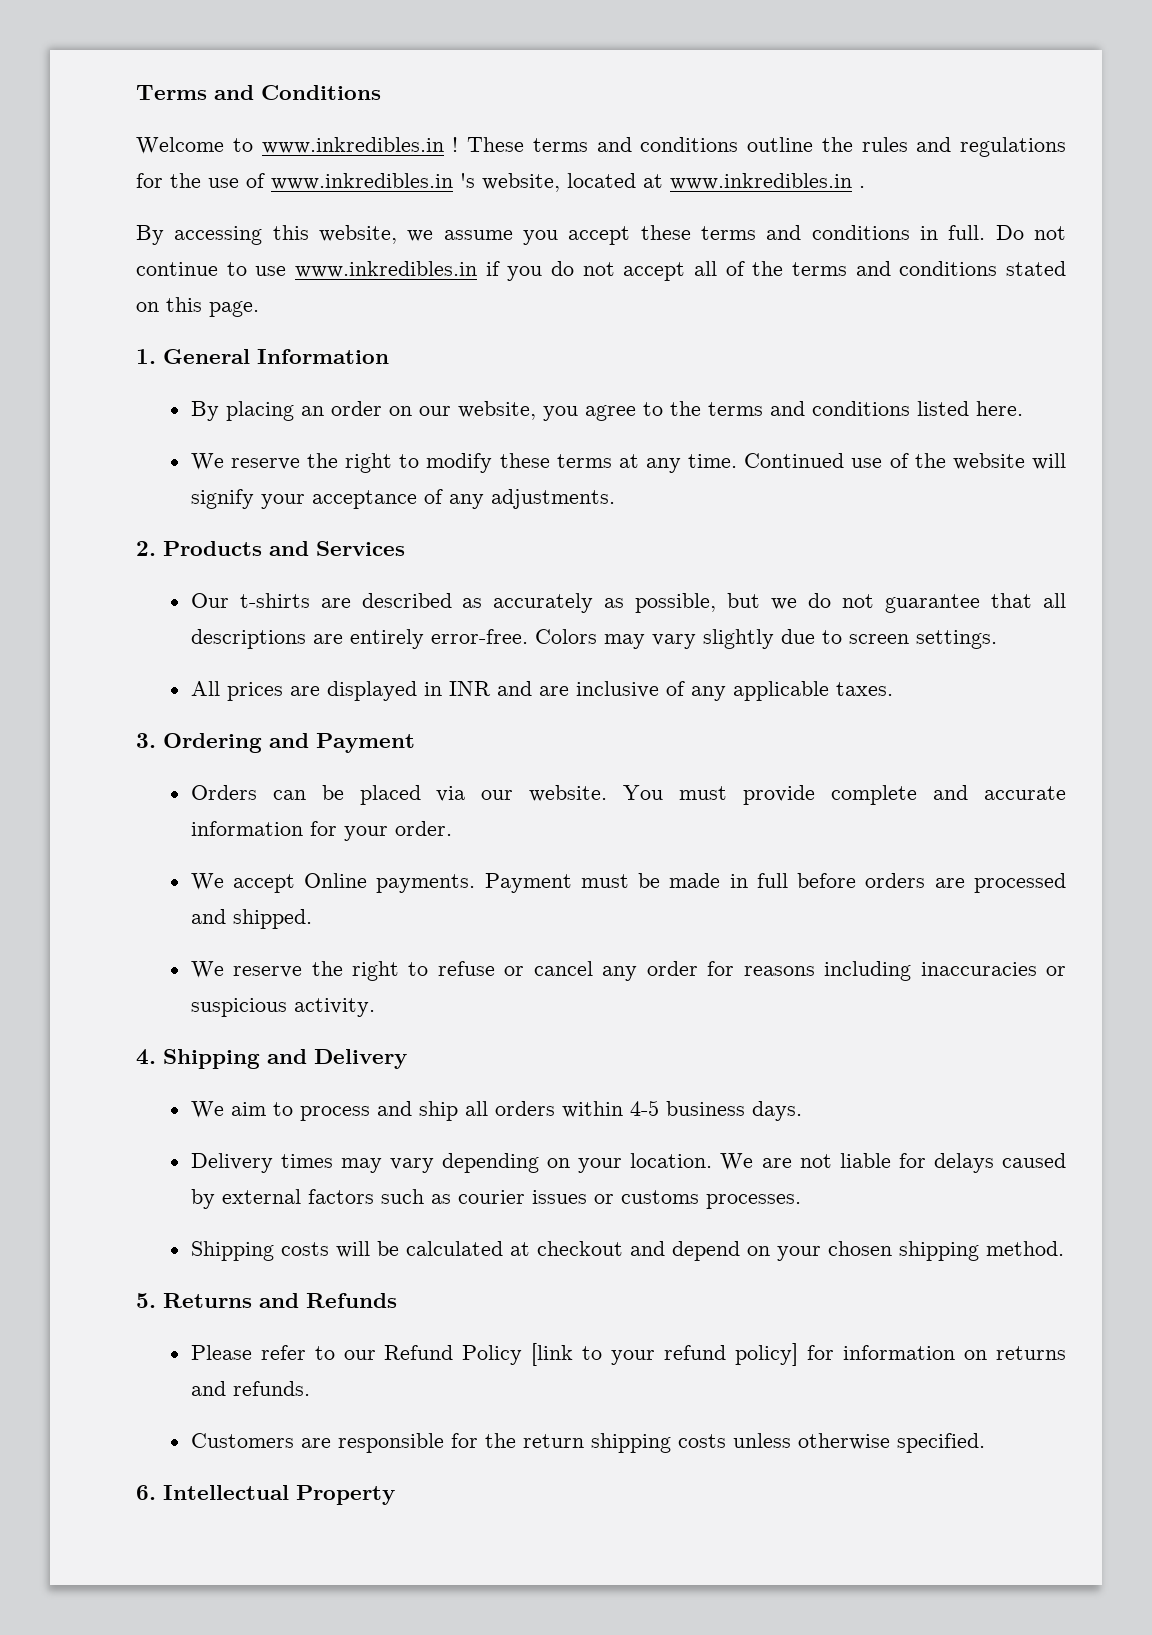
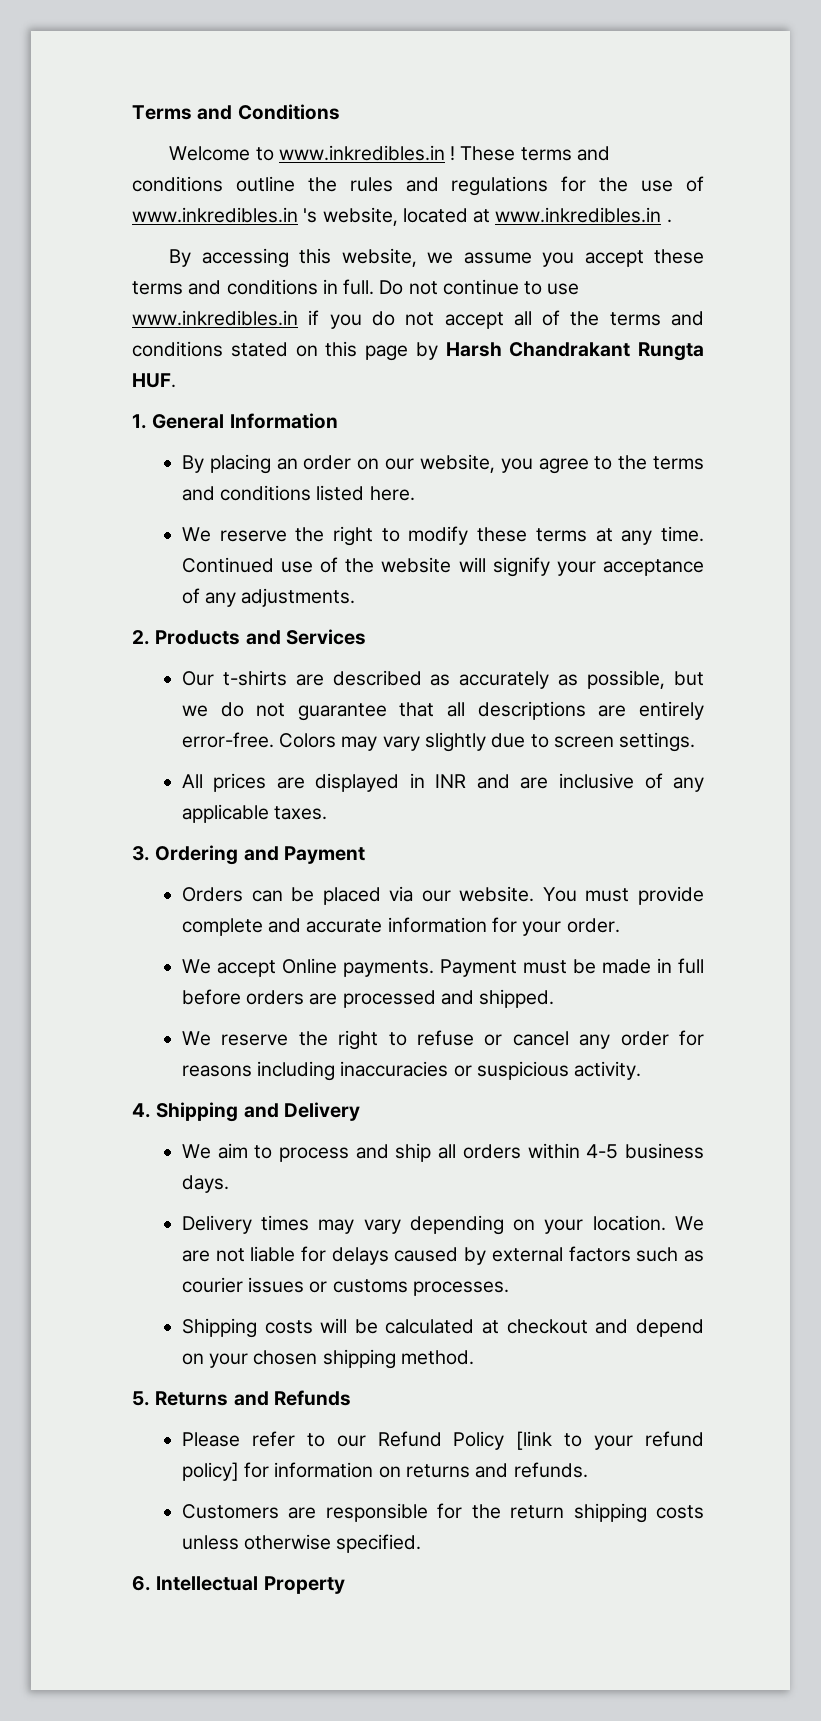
[209,301,259,317] page. -> [365,342,704,361] [132,373,176,388] page by Harsh Chandrakant Rungta HUF.

